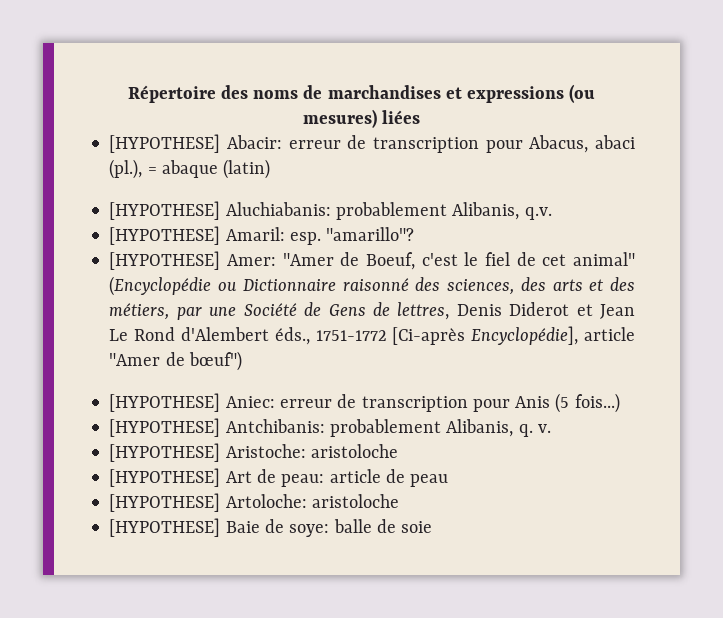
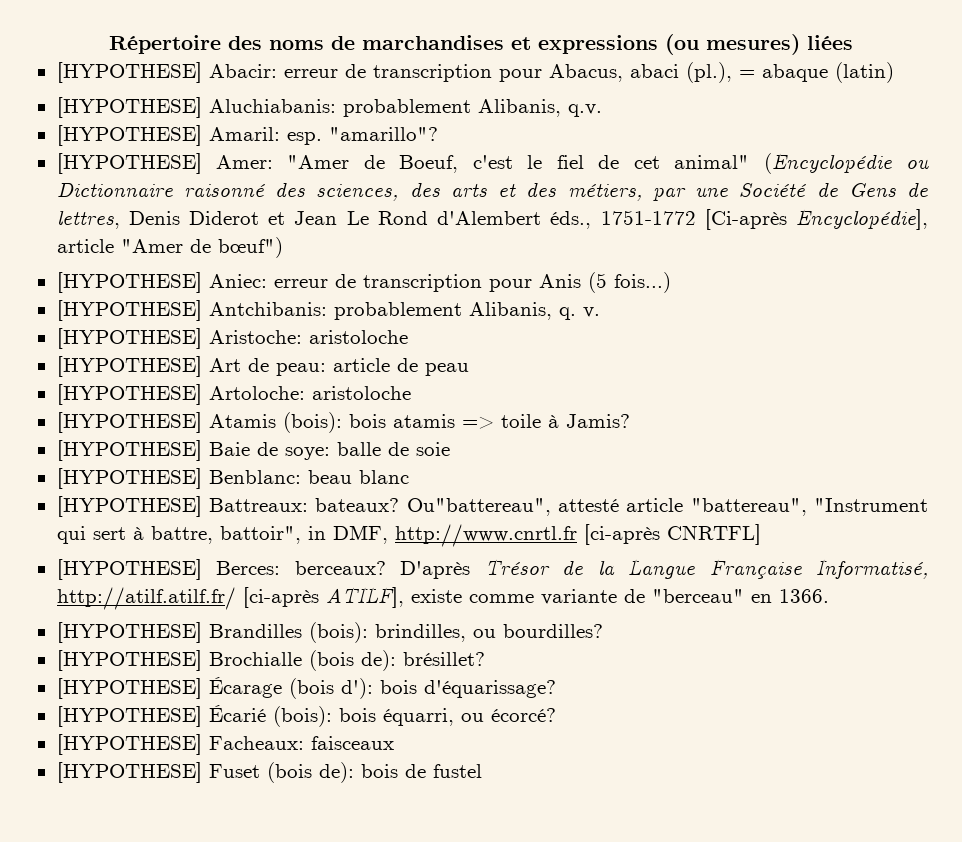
(399, 501) none -> [56,412,630,433] // [HYPOTHESE] Atamis (bois): bois atamis => toile à Jamis?
(433, 527) none -> [56,468,409,489] [56,496,929,517] [56,524,761,547] [56,559,928,580] [56,587,829,610] [56,622,603,643] [56,650,485,671] [56,677,556,699] [56,705,556,727] [56,734,394,755] [56,762,482,783] // [HYPOTHESE] Benblanc: beau blanc // [HYPOTHESE] Battreaux: bateaux? Ou"battereau", attesté article "battereau", "Instrument qui sert à battre, battoir", in DMF, http://www.cnrtl.fr [ci-après CNRTFL] // [HYPOTHESE] Berces: berceaux? D'après Trésor de la Langue Française Informatisé, http://atilf.atilf.fr/ [ci-après ATILF], existe comme variante de "berceau" en 1366. // [HYPOTHESE] Brandilles (bois): brindilles, ou bourdilles? // [HYPOTHESE] Brochialle (bois de): brésillet? // [HYPOTHESE] Écarage (bois d'): bois d'équarissage? // [HYPOTHESE] Écarié (bois): bois équarri, ou écorcé? // [HYPOTHESE] Facheaux: faisceaux // [HYPOTHESE] Fuset (bois de): bois de fustel

